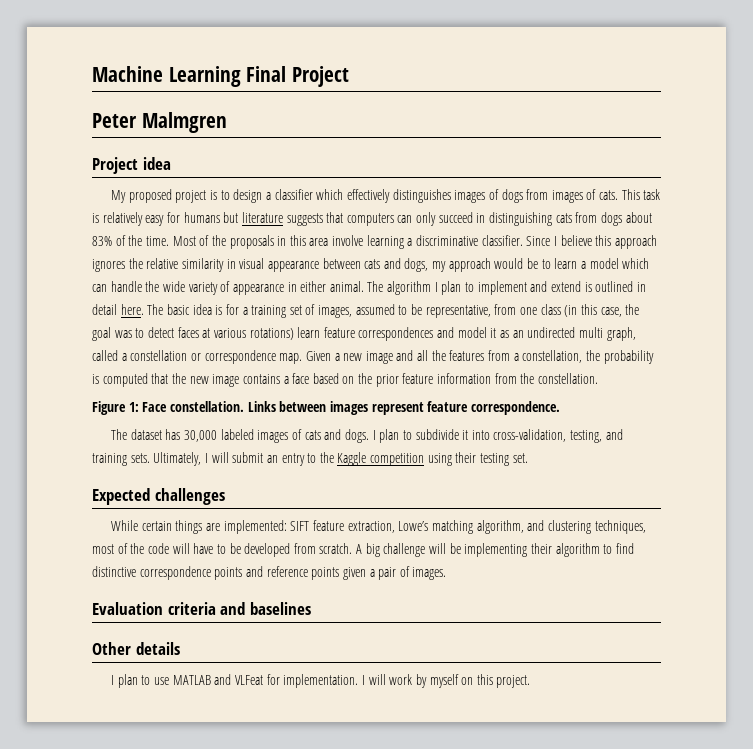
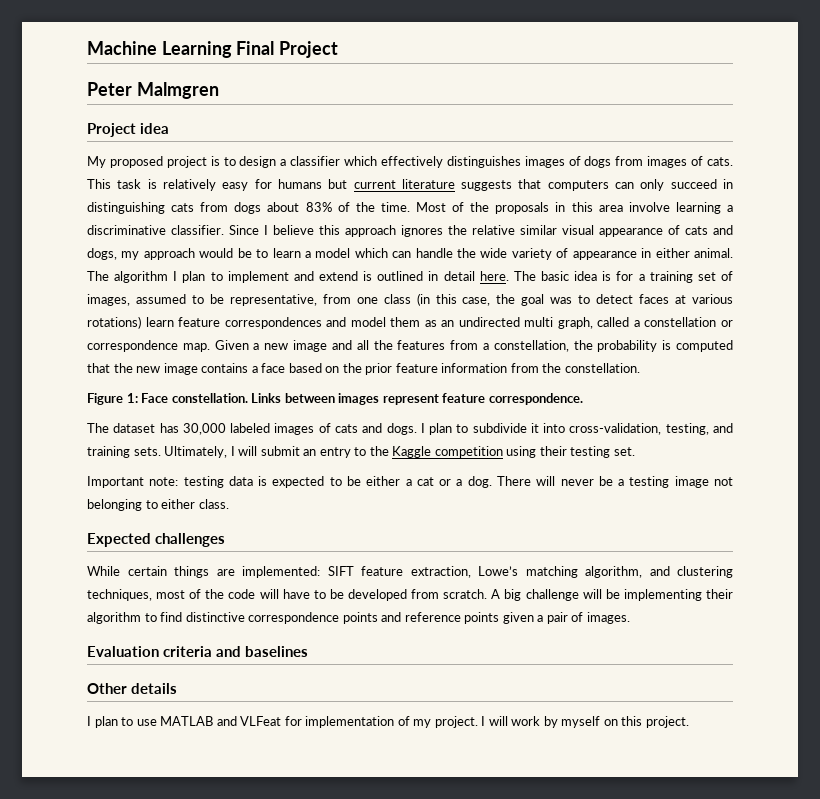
(239, 217) none -> [353,180,396,189] current
[181,258,236,272] similarity in -> [520,225,557,235] similar
[322,258,361,269] between -> [668,225,680,235] of
[490,328,497,338] it -> [390,317,421,327] them
(528, 458) none -> [87,476,733,488] [87,499,229,511] // Important note: testing data is expected to be either a cat or a dog. There will never be a testing image not belonging to either class.
[283,674,359,688] implementation. -> [305,716,478,728] implementation of my project.

